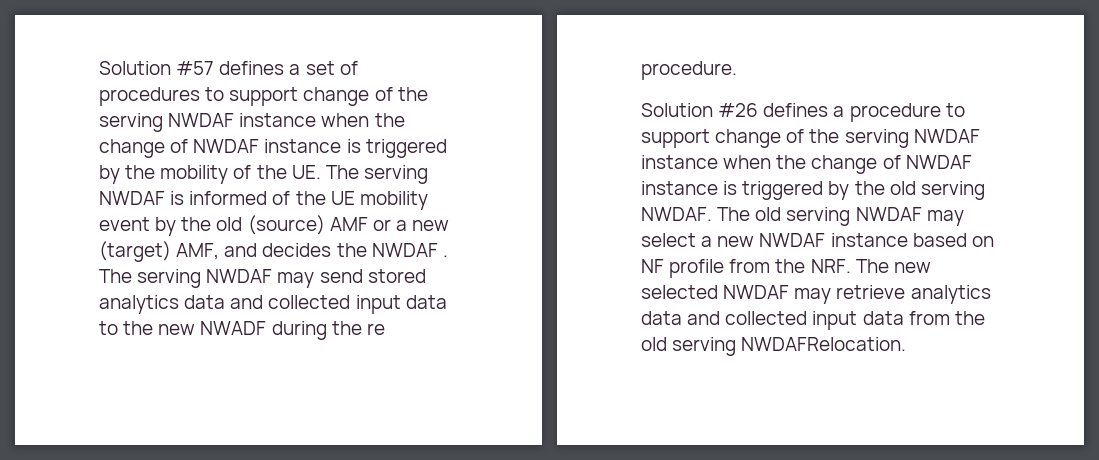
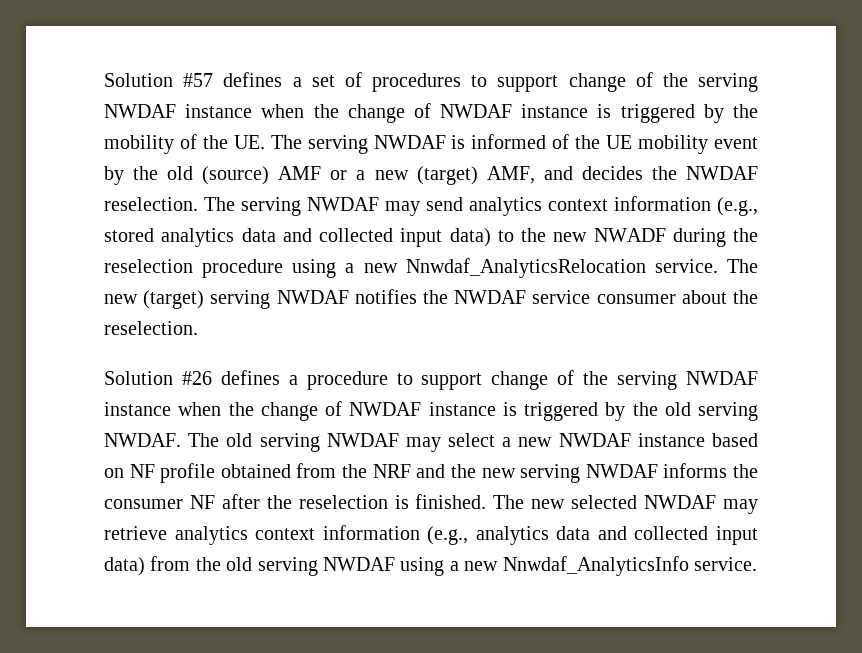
[442,255,448,257] . -> [104,197,198,211] reselection.
(363, 276) none -> [469,196,758,216] analytics context information (e.g.,
[405,295,447,309] data -> [449,228,491,247] data)
[366,323,385,335] [641,61,737,80] re procedure. -> [104,258,758,278] [104,289,758,309] [104,321,198,335] reselection procedure using a new Nnwdaf_AnalyticsRelocation service. The new (target) serving NWDAF notifies the NWDAF service consumer about the reselection.
[729,259,851,273] from the NRF. -> [220,463,758,483] [104,494,487,509] obtained from the NRF and the new serving NWDAF informs the consumer NF after the reselection is finished.
[641,311,904,330] data and collected input data -> [255,525,758,545] [104,557,145,576] context information (e.g., analytics data and collected input data)
[741,337,907,351] NWDAFRelocation. -> [323,556,757,576] NWDAF using a new Nnwdaf_AnalyticsInfo service.

